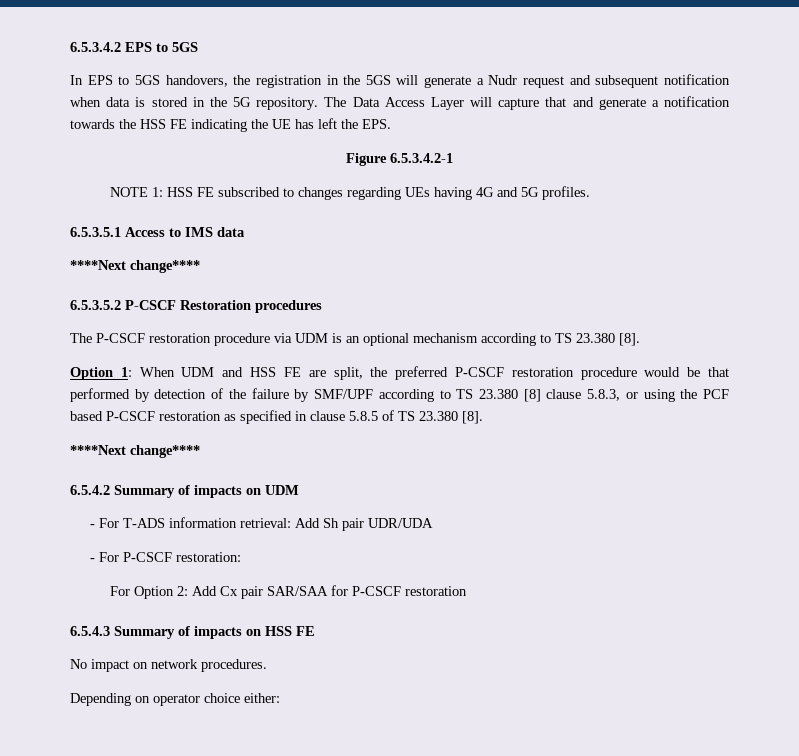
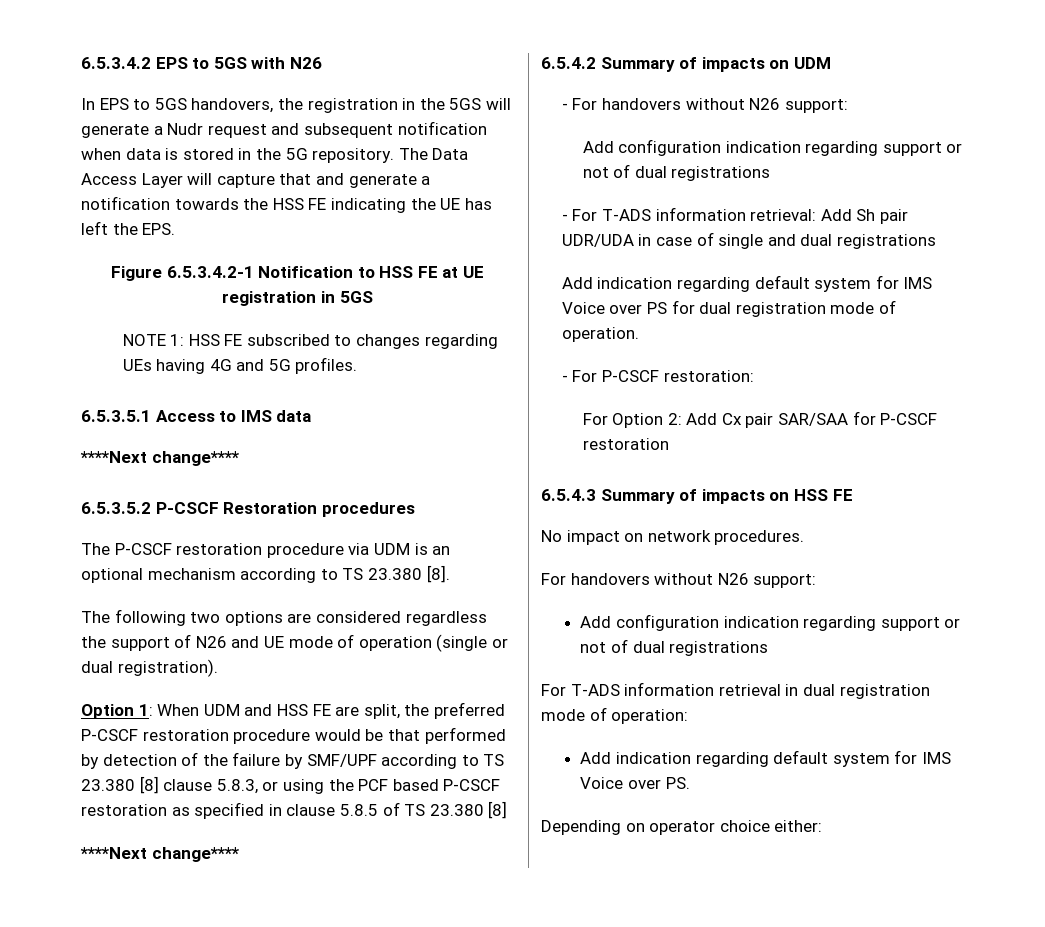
(198, 47) none -> [251,57,322,69] with N26
(453, 158) none -> [258,266,485,278] [222,291,373,306] Notification to HSS FE at UE registration in 5GS
(640, 339) none -> [81,609,487,626] [81,634,508,652] [81,659,218,677] // The following two options are considered regardless the support of N26 and UE mode of operation (single or dual registration).
[462,411,483,424] [8]. -> [488,801,508,819] [8]
(299, 490) none -> [561,98,848,113] [582,139,963,156] [582,164,771,181] // - For handovers without N26 support: // Add configuration indication regarding support or not of dual registrations
(434, 523) none -> [638,232,936,249] [561,275,933,292] [561,300,896,317] [561,327,639,342] in case of single and dual registrations // Add indication regarding default system for IMS Voice over PS for dual registration mode of operation.
(267, 665) none -> [541,573,817,588] [580,614,961,631] [580,639,769,656] [541,682,930,699] [541,707,689,724] [580,750,951,767] [580,777,690,789] // For handovers without N26 support: // Add configuration indication regarding support or not of dual registrations // For T-ADS information retrieval in dual registration mode of operation: // Add indication regarding default system for IMS Voice over PS.

